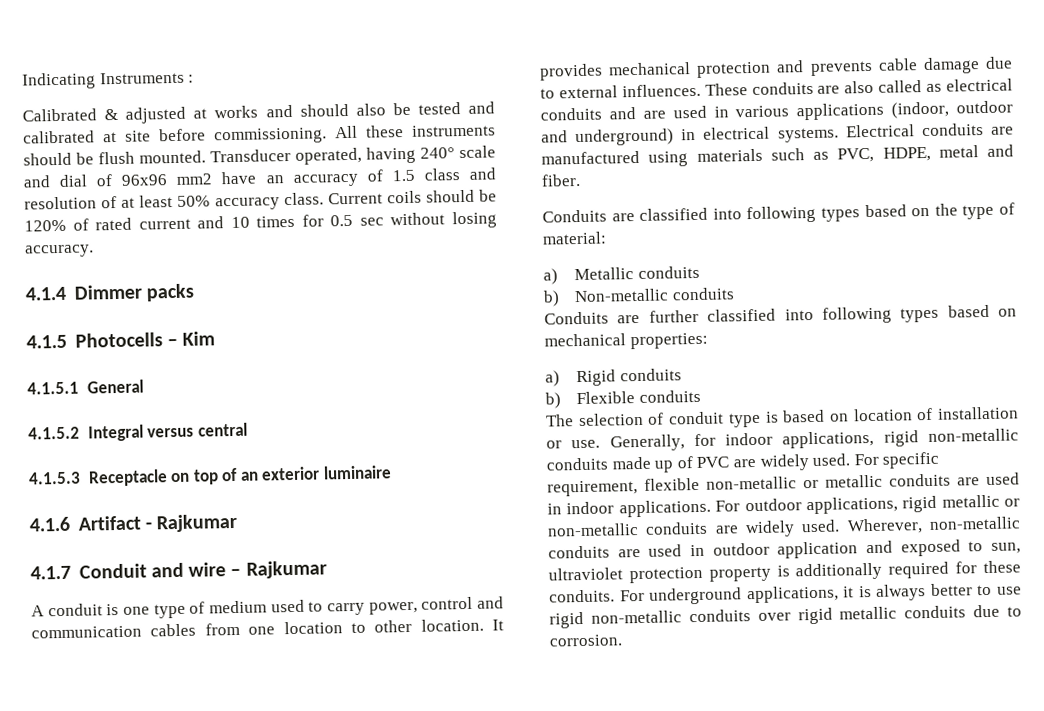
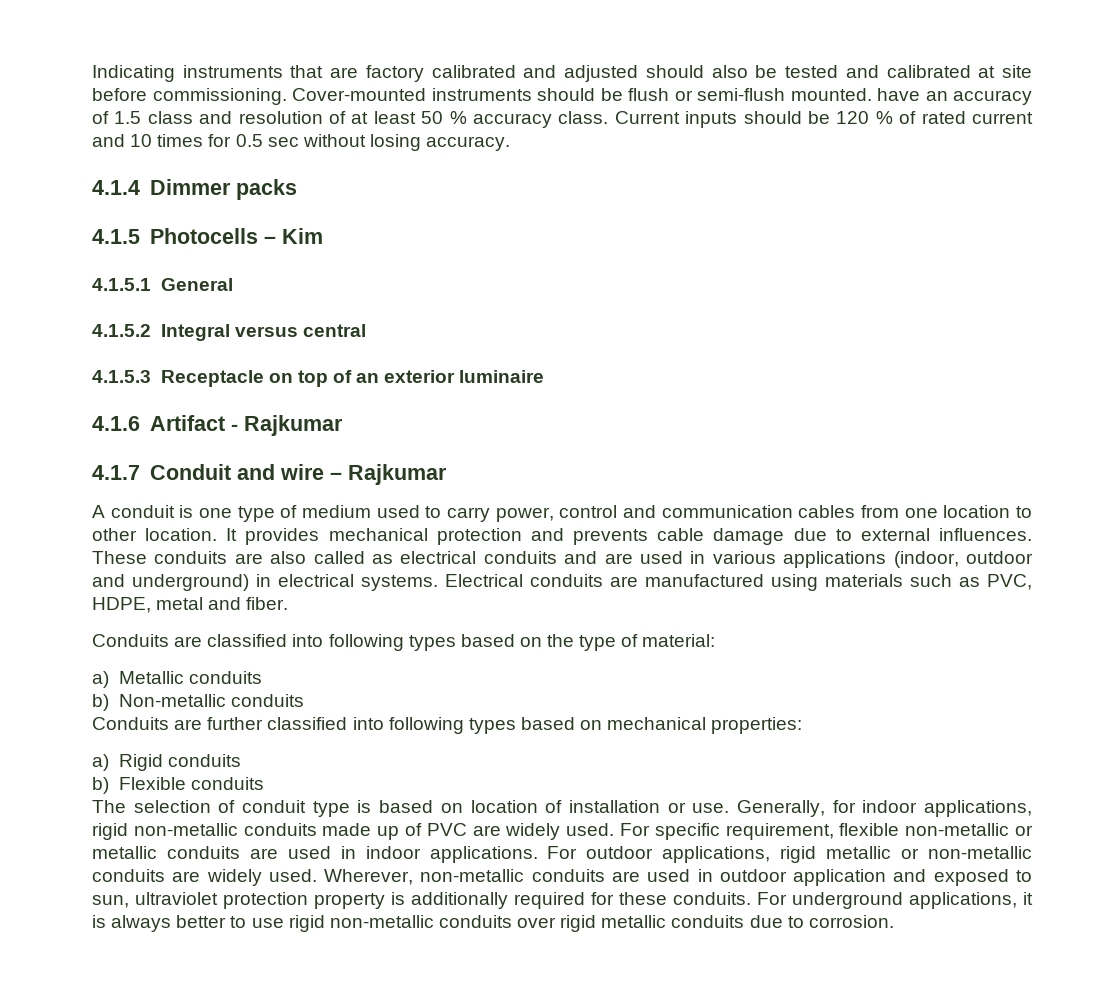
[99,71,195,85] [22,104,293,124] Instruments : // Calibrated & adjusted at works and -> [182,65,639,82] instruments that are factory calibrated and adjusted
[335,125,404,139] All these -> [292,88,426,101] Cover-mounted
[139,145,496,165] [23,173,213,188] mounted. Transducer operated, having 240° scale and dial of 96x96 mm2 -> [674,88,872,101] or semi-flush mounted.
[177,195,211,207] 50% -> [421,111,467,124] 50 %
[386,189,498,204] [24,219,66,232] coils should be 120% -> [685,111,893,128] inputs should be 120 %

